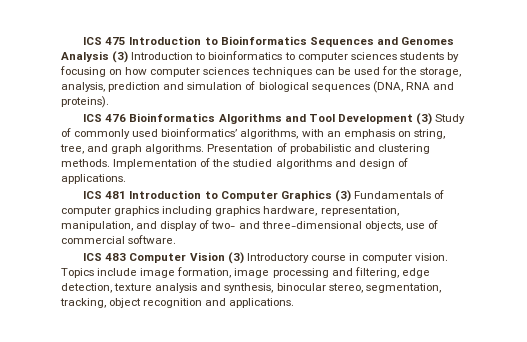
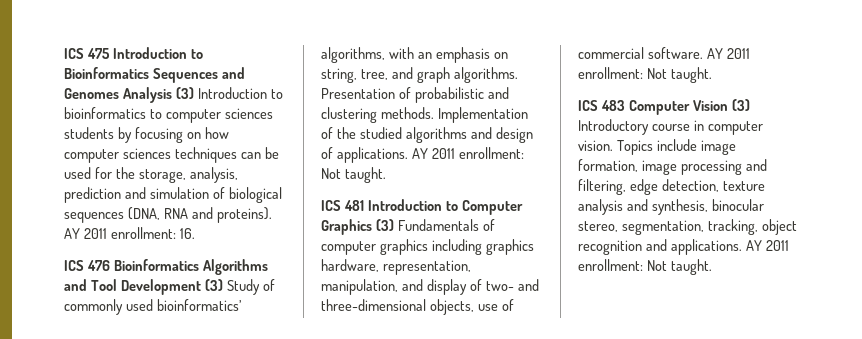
(109, 102) none -> [64,227,195,239] AY 2011 enrollment: 16.
(126, 179) none -> [411,147,524,159] [321,167,386,183] AY 2011 enrollment: Not taught.
(177, 239) none -> [706,48,750,59] [578,67,712,83] AY 2011 enrollment: Not taught.
(295, 303) none -> [745,240,789,251] [578,259,712,275] AY 2011 enrollment: Not taught.

